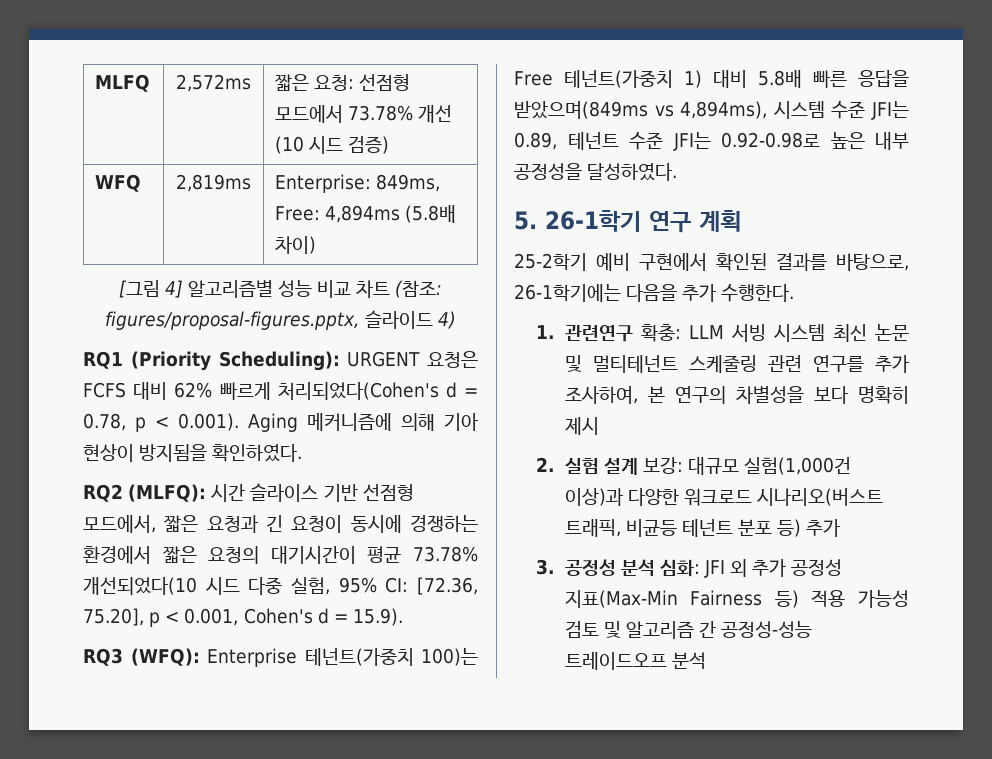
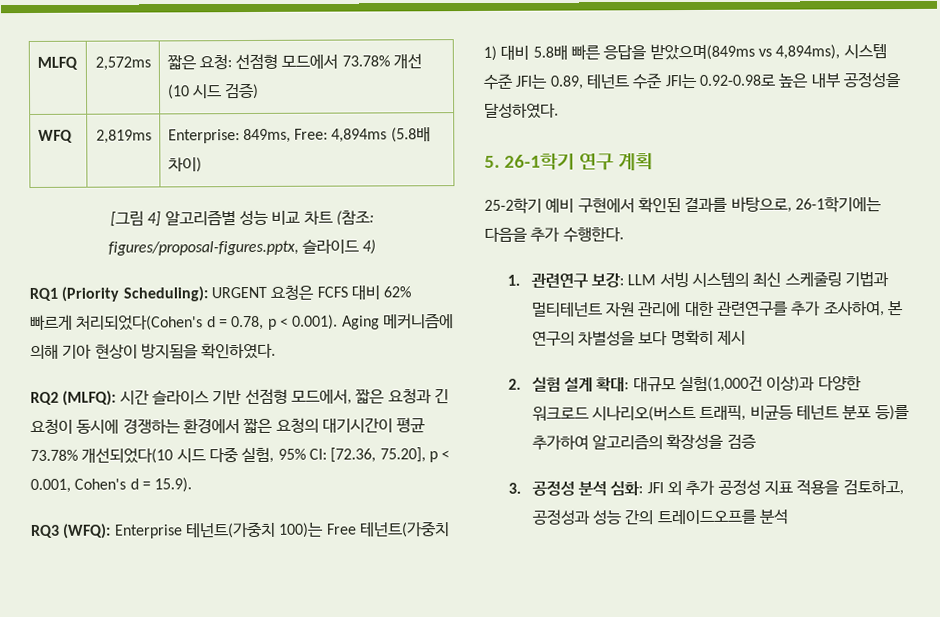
[640,324,681,342] 확충: -> [591,272,625,288] 보강:
[773,324,909,342] [564,355,864,373] 시스템 최신 논문 및 멀티테넌트 스케줄링 관련 연구를 -> [692,271,890,287] [530,300,790,317] 시스템의 최신 스케줄링 기법과 멀티테넌트 자원 관리에 대한 관련연구를
[642,457,683,474] 보강: -> [596,377,630,392] 확대:
[777,519,841,537] 등) 추가 -> [874,405,910,421] [531,433,757,450] 등)를 추가하여 알고리즘의 확장성을 검증
[564,590,909,608] [564,621,813,639] [564,652,667,670] 지표(Max-Min Fairness 등) 적용 가능성 검토 및 알고리즘 간 공정성-성능 트레이드오프 -> [764,479,904,496] [531,509,757,525] 지표 적용을 검토하고, 공정성과 성능 간의 트레이드오프를

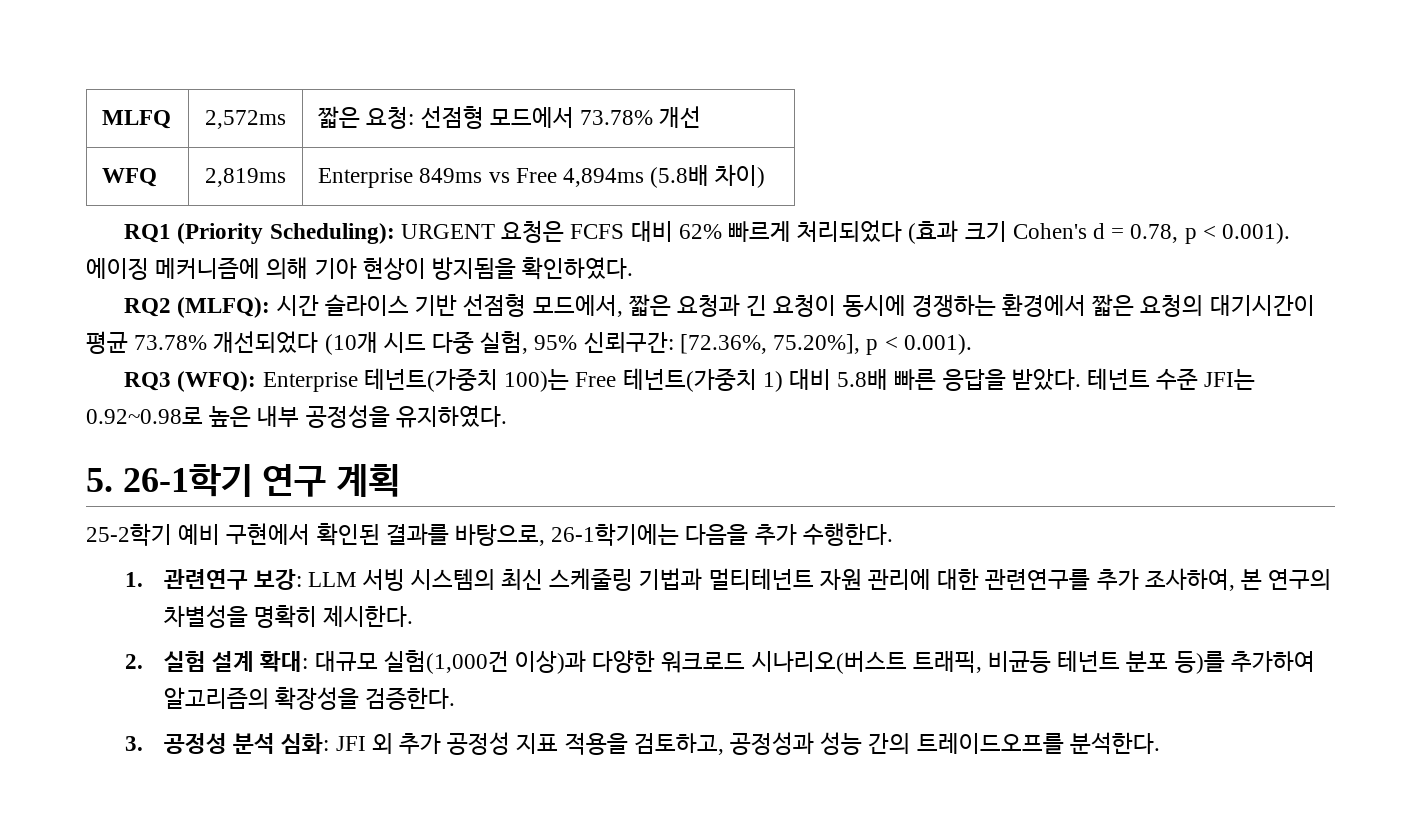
[166,82,260,100] (10 시드 검증) -> (702, 117) none
[167,128,329,144] Enterprise: 849ms, Free: -> [318,168,557,188] Enterprise 849ms vs Free
[110,209,374,227] [107,239,377,256] // [그림 4] 알고리즘별 성능 비교 차트 (참조: figures/proposal-figures.pptx, 슬라이드 4) -> (766, 176) none
[76,314,204,331] 처리되었다(Cohen's -> [797,220,1087,244] 처리되었다 (효과 크기 Cohen's
[341,315,380,330] Aging -> [86,258,149,280] 에이징
[81,447,174,464] 개선되었다(10 -> [213,331,378,355] 개선되었다 (10개
[308,447,451,463] [30,477,193,493] CI: [72.36, 75.20], p < 0.001, Cohen's d = 15.9). -> [583,332,972,355] 신뢰구간: [72.36%, 75.20%], p < 0.001).
[649,43,887,61] [483,73,584,90] 받았으며(849ms vs 4,894ms), 시스템 수준 JFI는 0.89, -> [1011,369,1081,390] 받았다.
[698,74,775,86] 0.92-0.98로 -> [86,407,203,424] 0.92~0.98로
[484,102,559,119] 달성하였다. -> [395,405,507,428] 유지하였다.
[638,329,747,346] 보다 명확히 제시 -> [254,605,414,628] 명확히 제시한다.
[726,433,757,449] 검증 -> [365,687,456,710] 검증한다.
[759,508,789,525] 분석 -> [1069,732,1160,754] 분석한다.

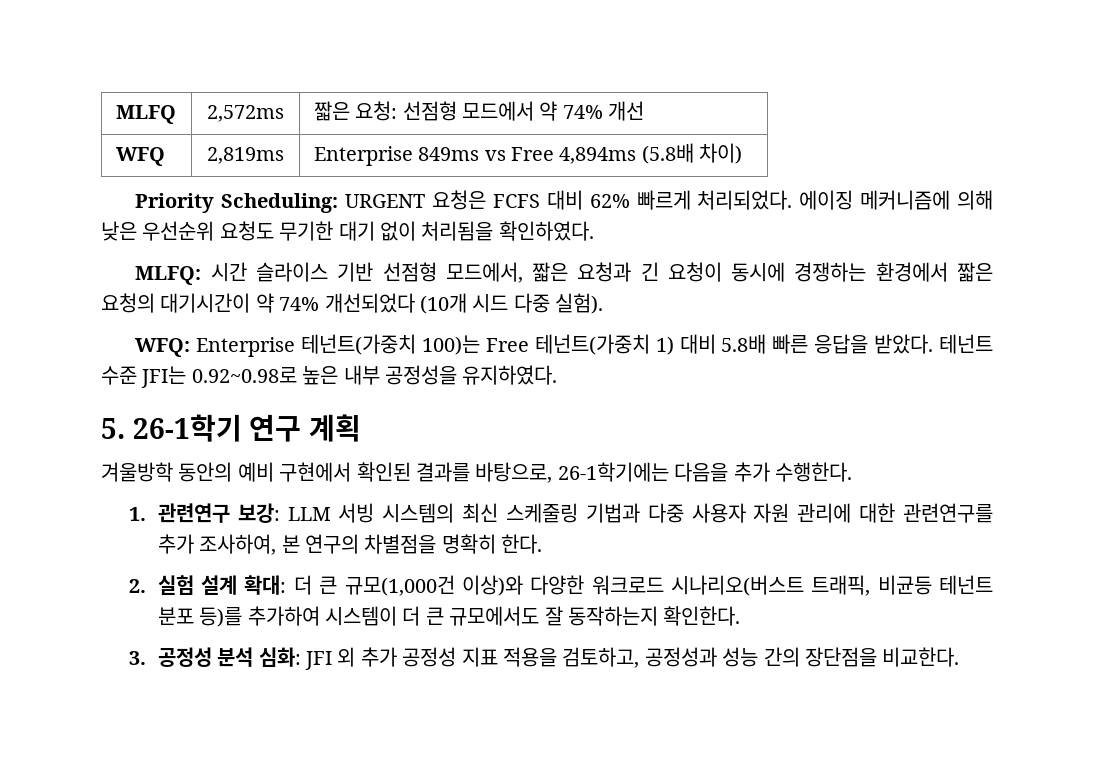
[580,110,654,125] 73.78% -> [539,101,603,121] 약 74%
[124,223,395,244] RQ1 (Priority Scheduling): -> [135,193,339,213] Priority Scheduling:
[797,220,1291,244] [86,257,517,280] 처리되었다 (효과 크기 Cohen's d = 0.78, p < 0.001). 에이징 메커니즘에 의해 기아 현상이 방지됨을 -> [697,190,993,210] [101,221,494,241] 처리되었다. 에이징 메커니즘에 의해 낮은 우선순위 요청도 무기한 대기 없이 처리됨을
[124,297,271,318] RQ2 (MLFQ): -> [135,266,202,285] MLFQ:
[86,331,208,354] 평균 73.78% -> [255,293,320,313] 약 74%
[480,331,972,355] [124,371,257,392] 실험, 95% 신뢰구간: [72.36%, 75.20%], p < 0.001). // RQ3 (WFQ): -> [555,293,604,314] [135,338,191,357] 실험). // WFQ:
[86,523,172,546] 25-2학기 -> [101,462,233,482] 겨울방학 동안의
[708,568,814,590] 멀티테넌트 -> [647,503,746,523] 다중 사용자
[163,605,414,628] 차별성을 명확히 제시한다. -> [364,534,543,554] 차별점을 명확히 한다.
[314,650,586,674] 대규모 실험(1,000건 이상)과 -> [293,575,523,596] 더 큰 규모(1,000건 이상)와
[163,687,456,710] 알고리즘의 확장성을 검증한다. -> [324,606,741,626] 시스템이 더 큰 규모에서도 잘 동작하는지 확인한다.
[916,732,1160,754] 트레이드오프를 분석한다. -> [804,647,960,667] 장단점을 비교한다.

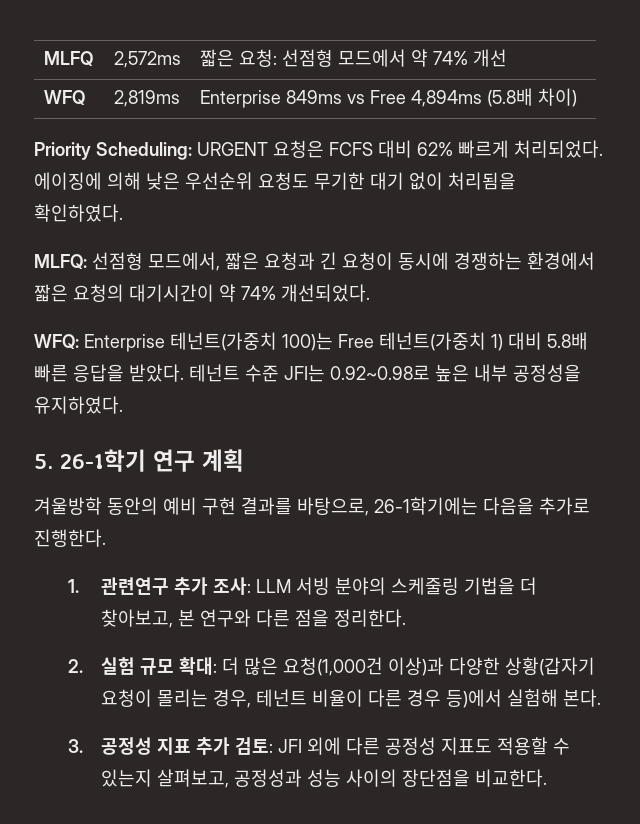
[799,190,951,210] 에이징 메커니즘에 -> [34,172,102,190] 에이징에
[210,262,374,282] 시간 슬라이스 기반 -> (87, 261) none
[324,293,604,314] 개선되었다 (10개 시드 다중 실험). -> [281,284,370,302] 개선되었다.
[279,462,411,482] 구현에서 확인된 -> [202,497,236,515] 구현
[733,462,852,482] 추가 수행한다. -> [539,497,590,515] [34,529,106,547] 추가로 진행한다.
[237,503,993,523] [157,534,543,555] 보강: LLM 서빙 시스템의 최신 스케줄링 기법과 다중 사용자 자원 관리에 대한 관련연구를 추가 조사하여, 본 연구의 차별점을 명확히 한다. -> [174,577,538,595] [101,609,407,628] 추가 조사: LLM 서빙 분야의 스케줄링 기법을 더 찾아보고, 본 연구와 다른 점을 정리한다.
[201,575,238,595] 설계 -> [140,658,175,675] 규모
[319,575,993,596] [157,606,741,627] [129,647,640,670] 큰 규모(1,000건 이상)와 다양한 워크로드 시나리오(버스트 트래픽, 비균등 테넌트 분포 등)를 추가하여 시스템이 더 큰 규모에서도 잘 동작하는지 확인한다. // 3. 공정성 분석 심화: JFI 외 추가 공정성 지표 적용을 검토하고, -> [244,657,596,676] [101,689,602,708] [67,737,571,755] [101,769,230,788] 많은 요청(1,000건 이상)과 다양한 상황(갑자기 요청이 몰리는 경우, 테넌트 비율이 다른 경우 등)에서 실험해 본다. // 3. 공정성 지표 추가 검토: JFI 외에 다른 공정성 지표도 적용할 수 있는지 살펴보고,
[763,647,800,667] 간의 -> [346,769,398,787] 사이의

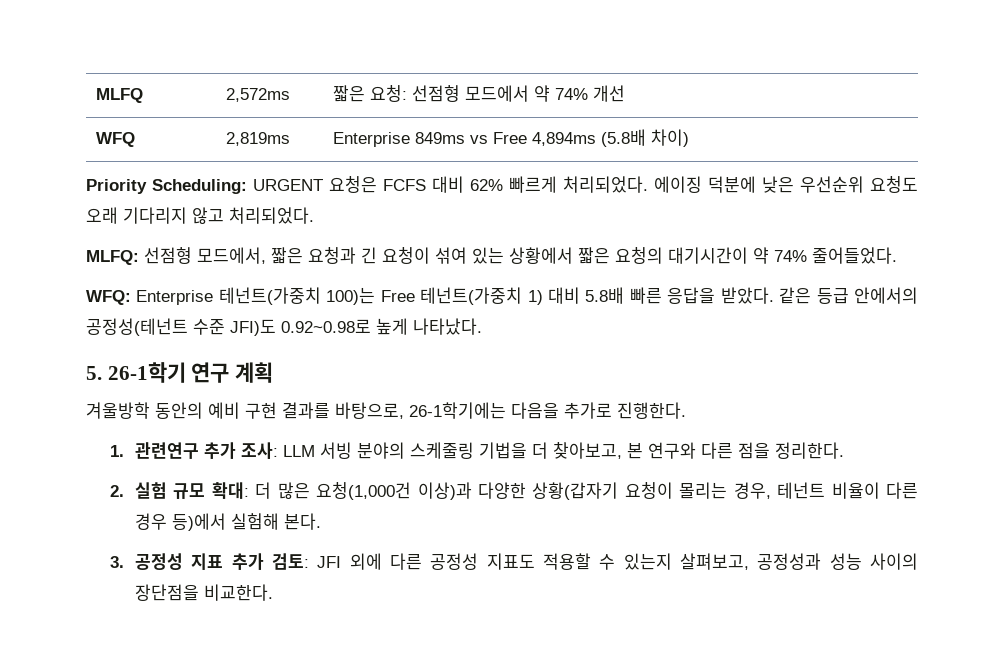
[34,172,141,190] 에이징에 의해 -> [654,176,756,193] 에이징 덕분에
[314,172,516,190] [34,204,123,222] 무기한 대기 없이 처리됨을 확인하였다. -> [86,207,314,224] 오래 기다리지 않고 처리되었다.
[398,252,595,270] 동시에 경쟁하는 환경에서 -> [435,247,573,264] 섞여 있는 상황에서
[281,284,370,302] 개선되었다. -> [812,247,897,264] 줄어들었다.
[189,364,581,382] [34,396,123,414] 테넌트 수준 JFI는 0.92~0.98로 높은 내부 공정성을 유지하였다. -> [779,287,919,304] [86,318,482,336] 같은 등급 안에서의 공정성(테넌트 수준 JFI)도 0.92~0.98로 높게 나타났다.

